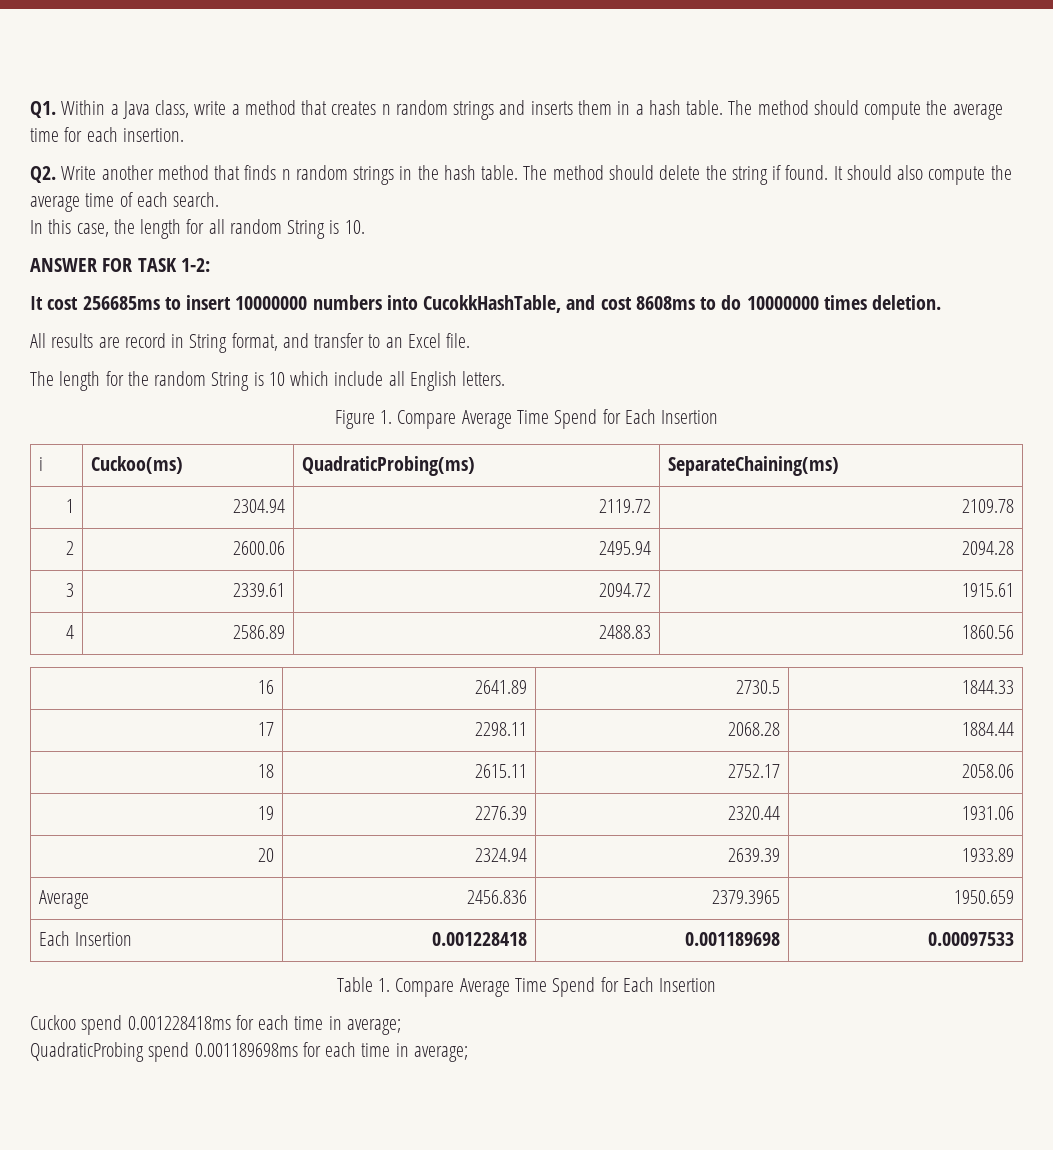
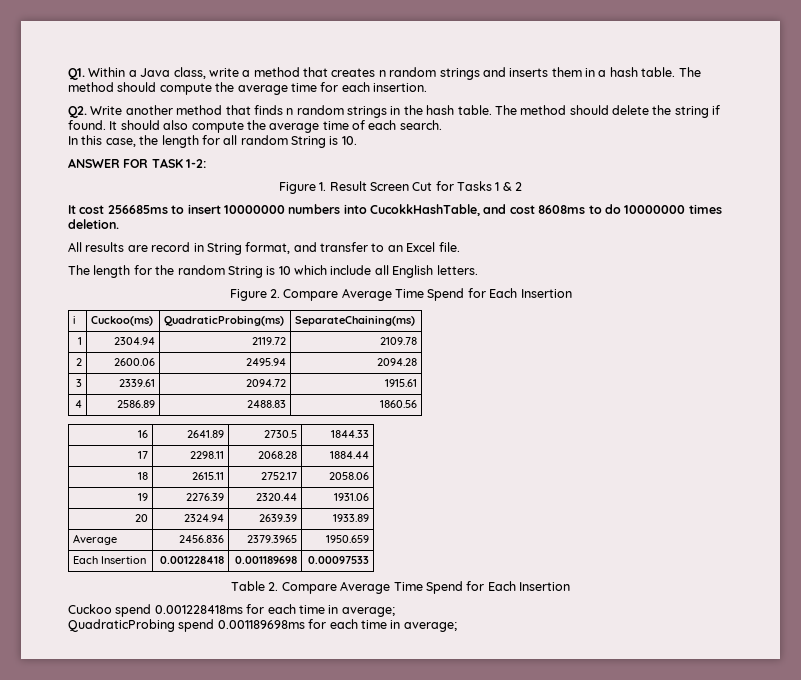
(210, 265) none -> [278,181,523,194] // Figure 1. Result Screen Cut for Tasks 1 & 2
[380,410,393,424] 1. -> [269,289,280,298] 2.
[378,978,391,992] 1. -> [268,582,279,591] 2.

